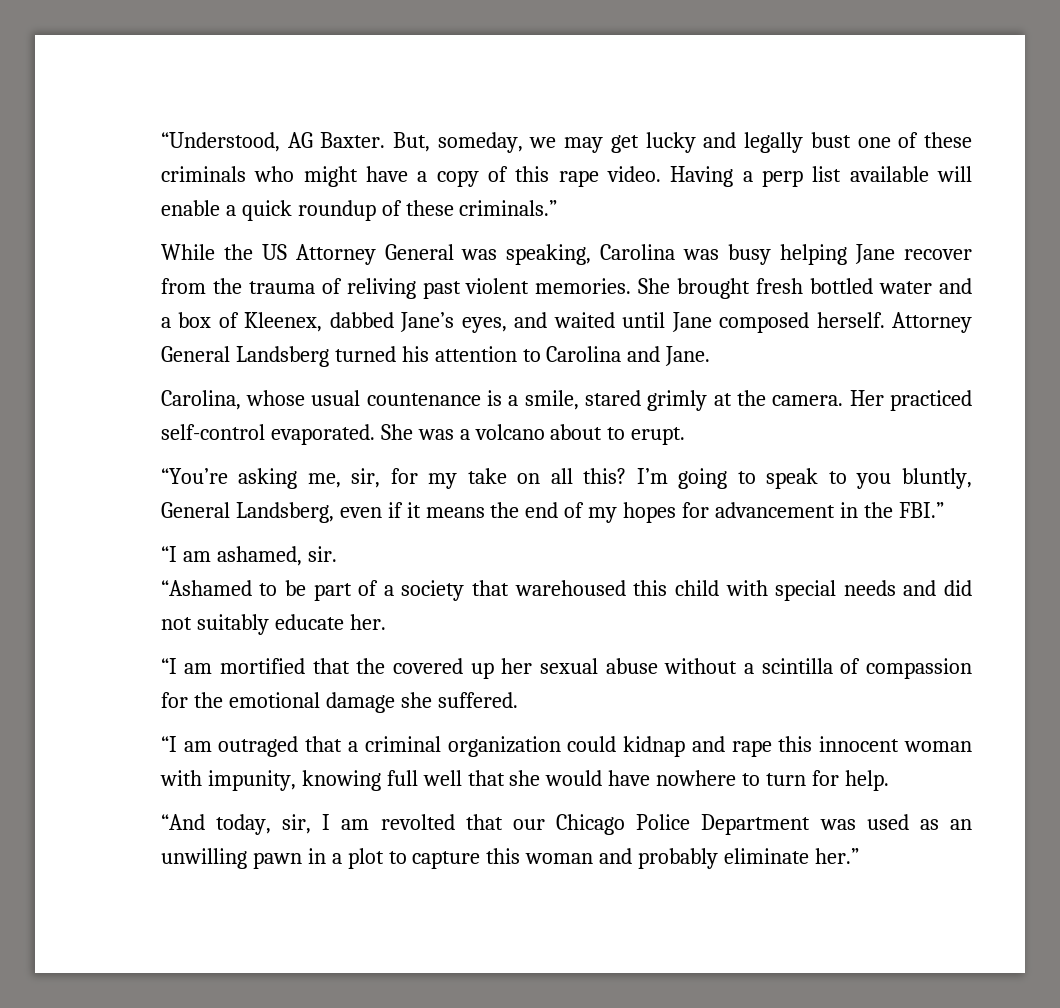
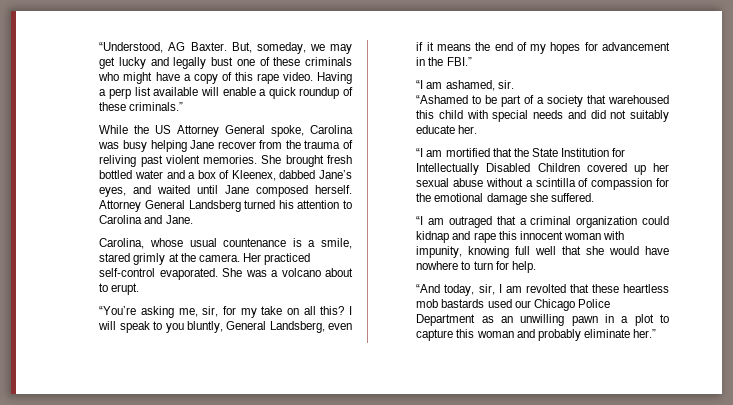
[461,244,592,265] was speaking, -> [271,125,305,137] spoke,
[636,468,756,489] I’m going to -> [349,306,352,315] [98,321,117,330] I will
(386, 666) none -> [531,148,626,157] [416,163,580,175] State Institution for Intellectually Disabled Children
(503, 822) none -> [591,284,669,293] [416,299,512,308] these heartless mob bastards used
[819,814,909,830] was used -> (476, 320) none

